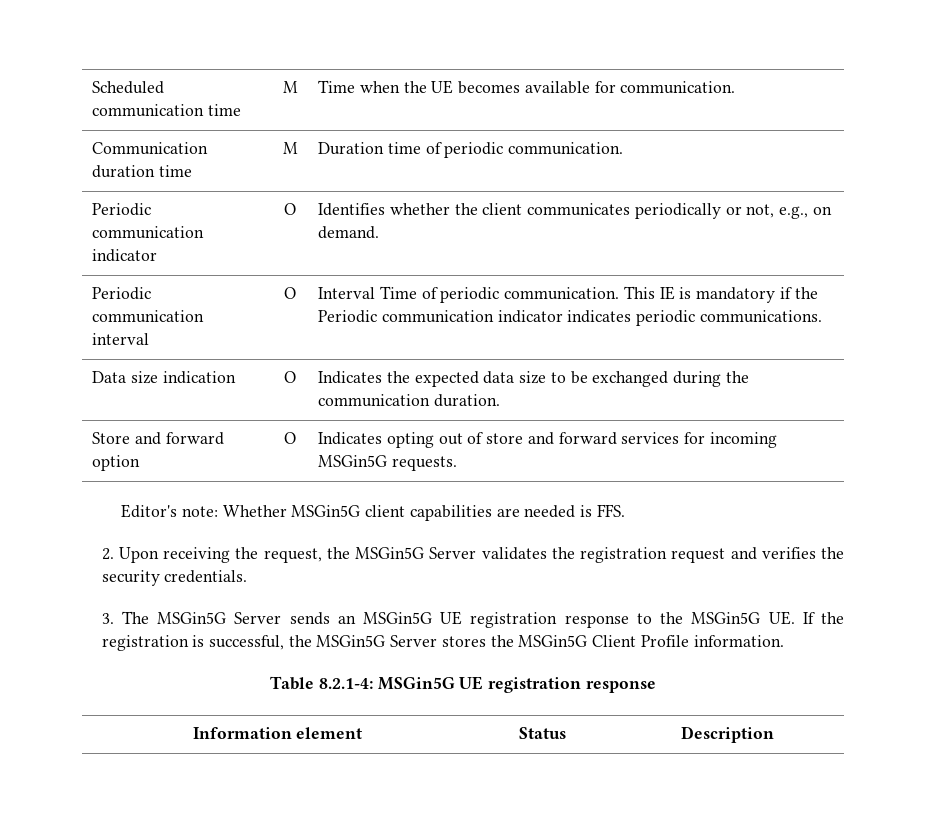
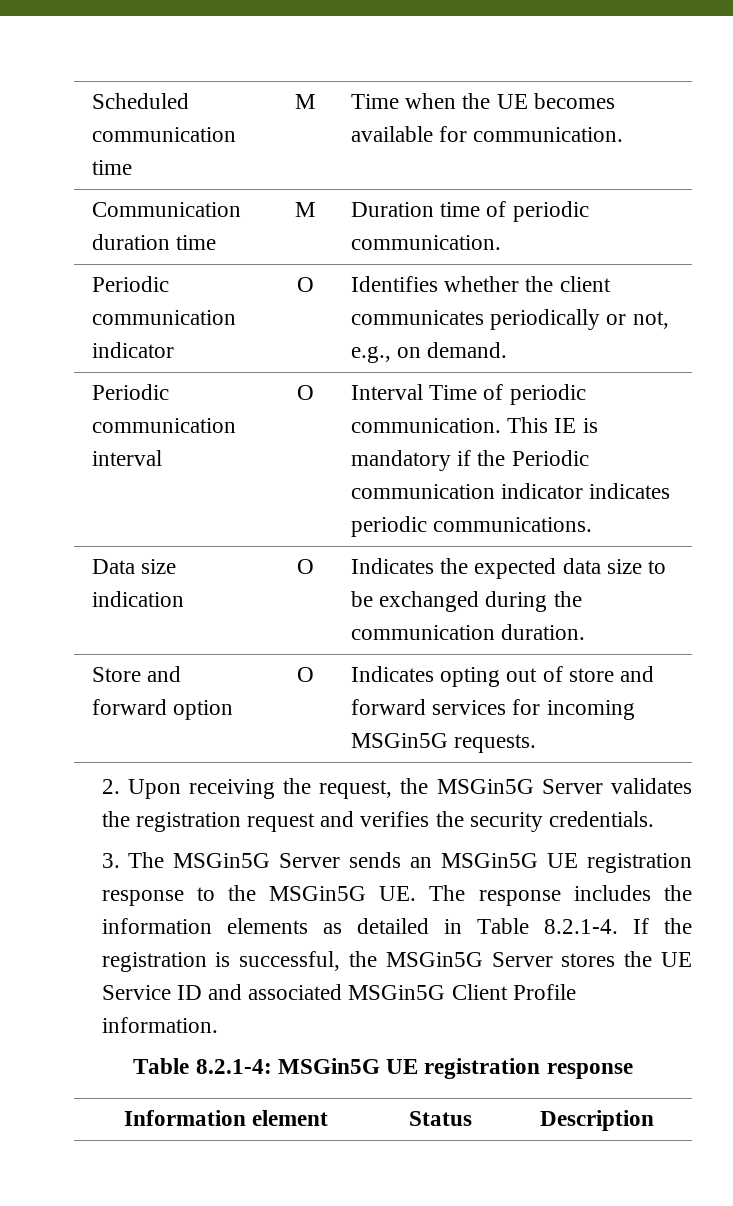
[121,504,625,521] // Editor's note: Whether MSGin5G client capabilities are needed is FFS. -> (537, 743) none
(795, 618) none -> [429,885,692,906] [101,918,618,934] The response includes the information elements as detailed in Table 8.2.1-4.
(514, 641) none -> [660,952,692,967] [101,984,343,1000] UE Service ID and associated

